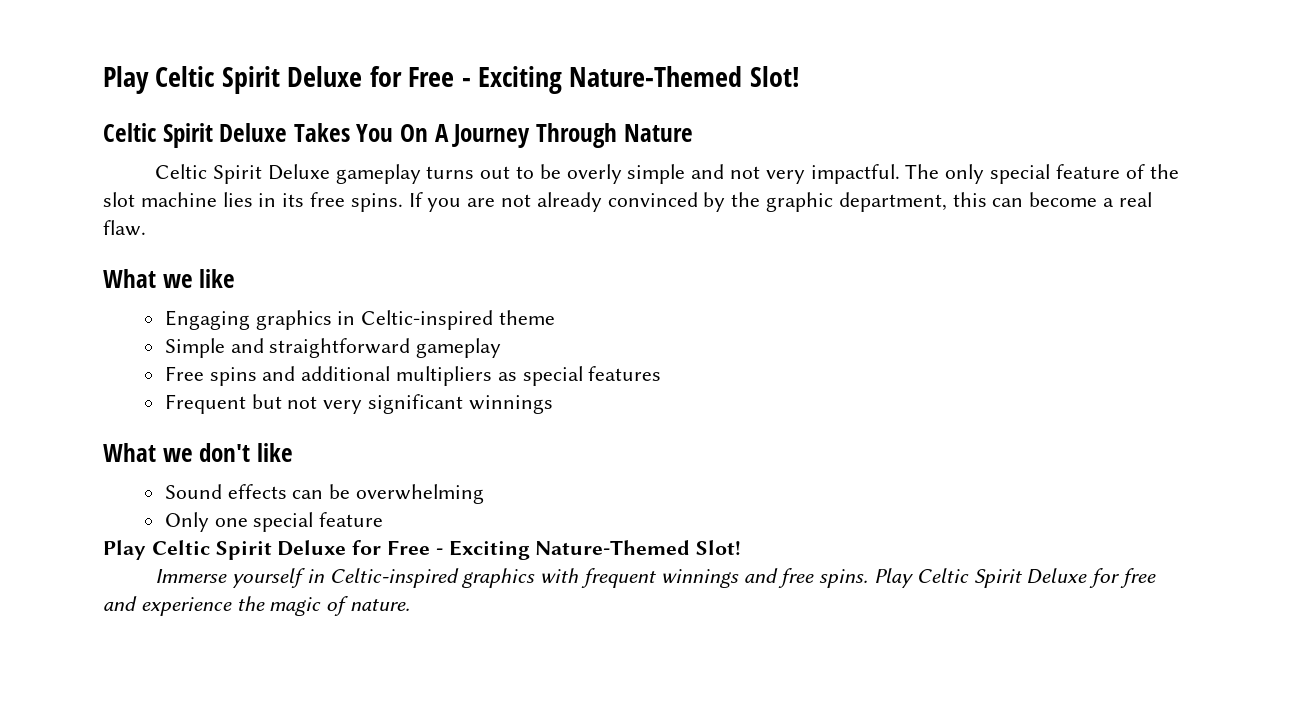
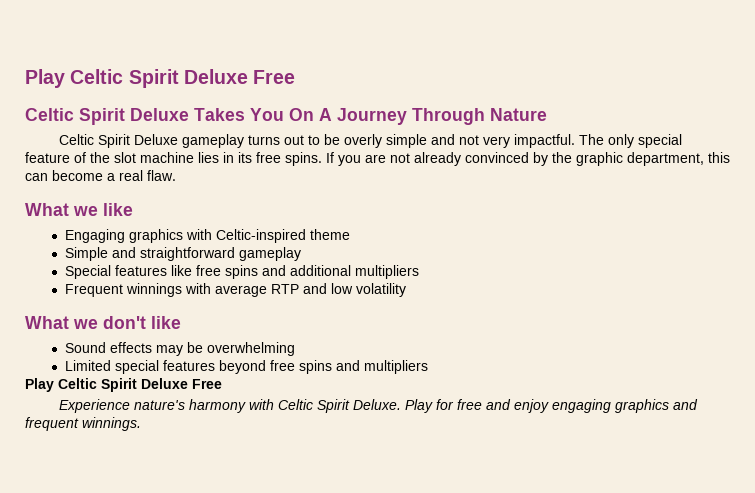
[103,66,800,94] Play Celtic Spirit Deluxe for Free - Exciting Nature-Themed Slot! -> [25,69,296,88] Play Celtic Spirit Deluxe Free
[337,311,356,325] in -> [186,229,213,240] with
[164,366,204,381] Free -> [65,265,222,279] Special features like free
[497,366,662,386] [164,394,553,414] as special features // Frequent but not very significant winnings -> [65,283,407,297] // Frequent winnings with average RTP and low volatility
[292,490,324,499] can -> [156,345,184,356] may
[164,512,384,532] [103,540,742,560] [155,568,1157,588] [103,596,411,616] Only one special feature // Play Celtic Spirit Deluxe for Free - Exciting Nature-Themed Slot! // Immerse yourself in Celtic-inspired graphics with frequent winnings and free spins. Play Celtic Spirit Deluxe for free and experience the magic of nature. -> [65,360,429,374] [25,378,222,392] [58,399,698,413] [25,417,141,431] Limited special features beyond free spins and multipliers // Play Celtic Spirit Deluxe Free // Experience nature's harmony with Celtic Spirit Deluxe. Play for free and enjoy engaging graphics and frequent winnings.

